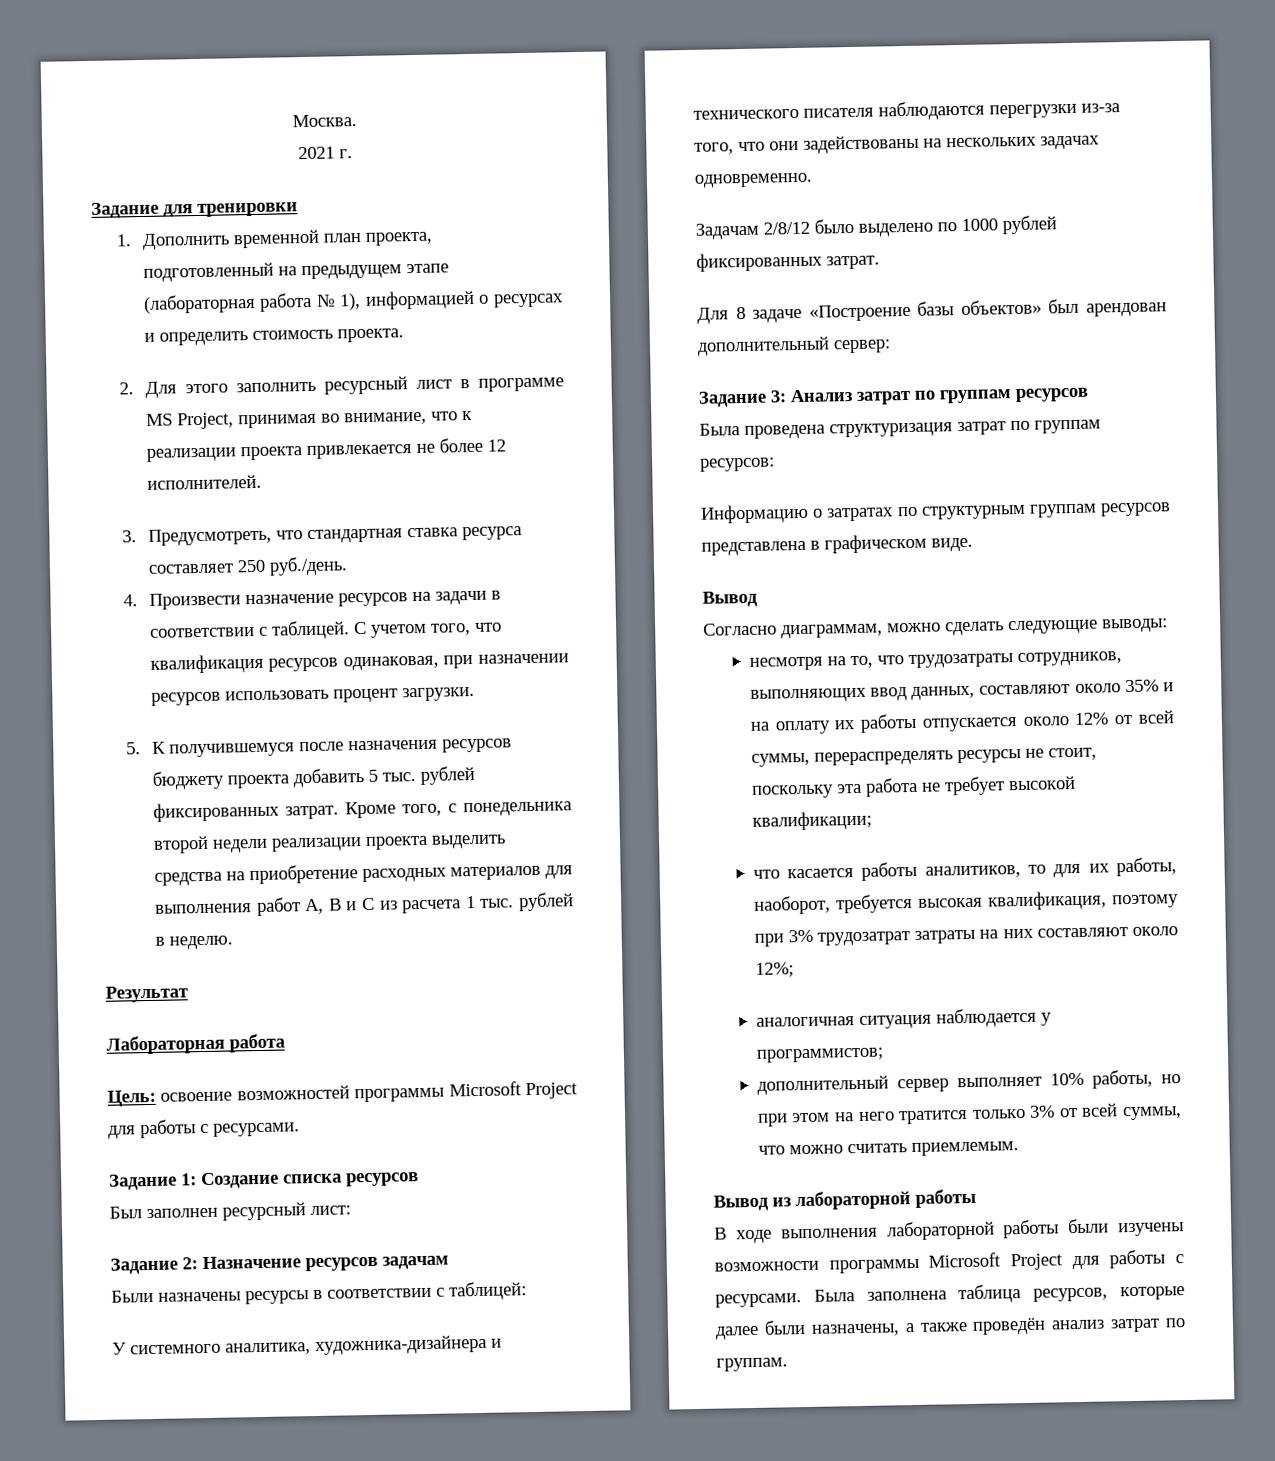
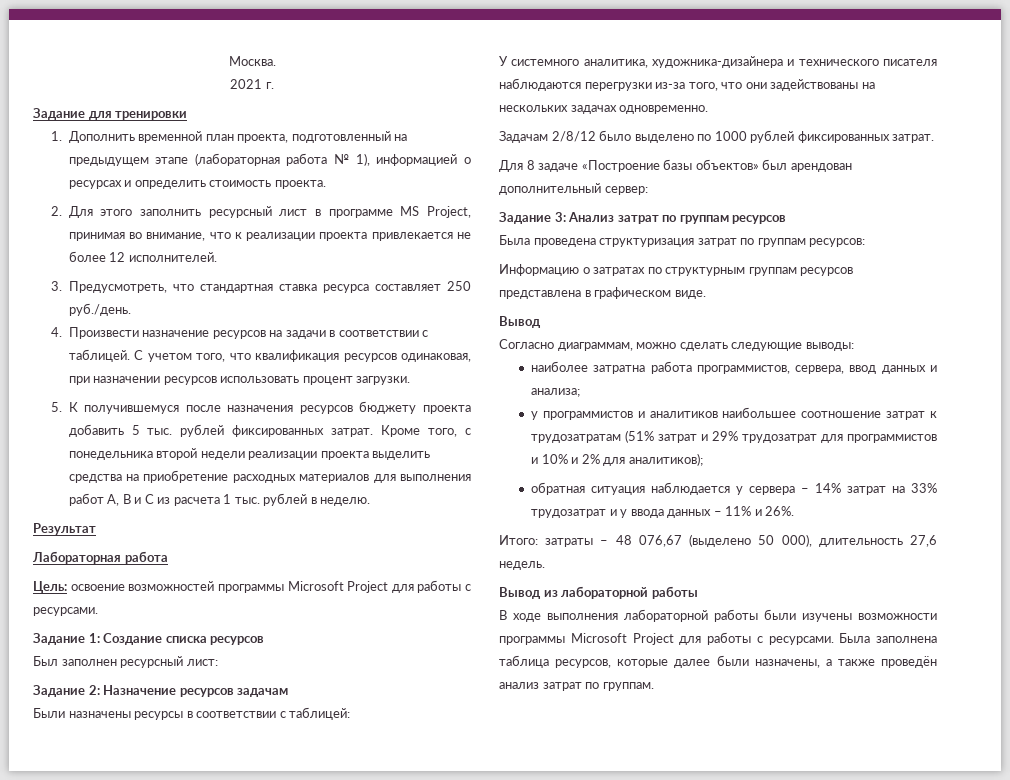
[748,651,1122,671] [749,679,1174,703] [749,710,1174,735] [750,747,1097,767] [751,775,1076,799] [751,810,872,831] [752,857,1177,881] [753,890,1179,915] [753,926,1178,947] [754,962,794,978] [755,1007,1052,1030] [755,1047,884,1063] [756,1069,1181,1095] [757,1103,1182,1127] [757,1141,1019,1157] несмотря на то, что трудозатраты сотрудников, выполняющих ввод данных, составляют около 35% и на оплату их работы отпускается около 12% от всей суммы, перераспределять ресурсы не стоит, поскольку эта работа не требует высокой квалификации; // что касается работы аналитиков, то для их работы, наоборот, требуется высокая квалификация, поэтому при 3% трудозатрат затраты на них составляют около 12%; // аналогичная ситуация наблюдается у программистов; // дополнительный сервер выполняет 10% работы, но при этом на него тратится только 3% от всей суммы, что можно считать приемлемым. -> [531,361,938,374] [531,388,581,397] [531,407,937,420] [531,430,937,443] [531,453,703,466] [531,482,937,495] [531,506,795,518] [499,534,937,547] [499,561,545,570] наиболее затратна работа программистов, сервера, ввод данных и анализа; // у программистов и аналитиков наибольшее соотношение затрат к трудозатратам (51% затрат и 29% трудозатрат для программистов и 10% и 2% для аналитиков); // обратная ситуация наблюдается у сервера – 14% затрат на 33% трудозатрат и у ввода данных – 11% и 26%. // Итого: затраты – 48 076,67 (выделено 50 000), длительность 27,6 недель.

